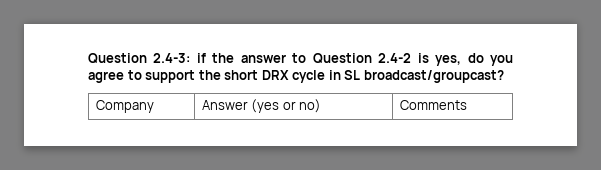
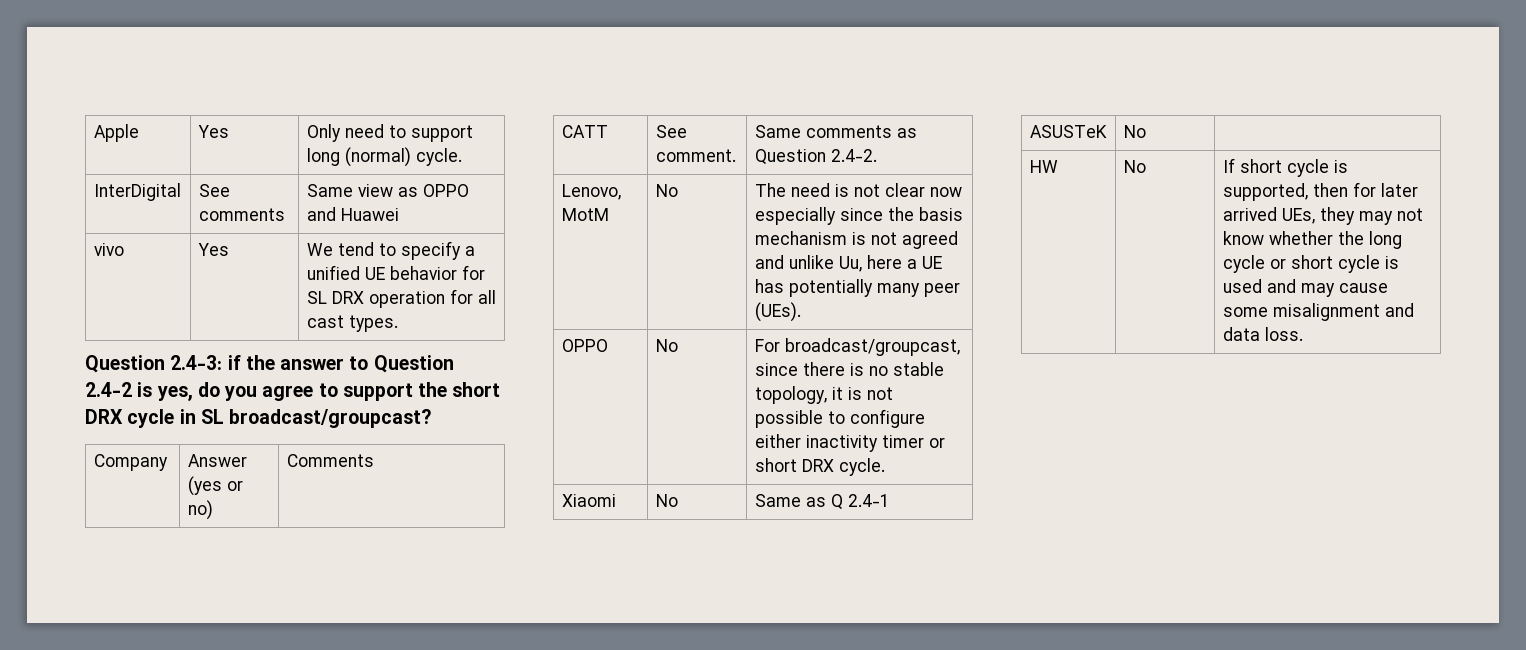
(88, 58) none -> [93,124,139,142] [197,125,229,138] [306,124,473,142] [306,147,462,167] [93,183,181,201] [198,184,230,197] [198,208,285,221] [306,184,469,197] [306,207,399,221] [93,243,124,256] [197,243,229,256] [306,241,475,260] [306,265,485,280] [306,289,496,308] [306,315,398,332] Apple | Yes | Only need to support long (normal) cycle. // InterDigital | See comments | Same view as OPPO and Huawei // vivo | Yes | We tend to specify a unified UE behavior for SL DRX operation for all cast types. //
(467, 105) none -> [561,125,608,138] [655,125,687,138] [655,149,736,162] [754,125,917,138] [754,149,877,165] [561,184,621,200] [561,208,609,221] [655,184,678,197] [754,183,962,197] [754,207,963,225] [754,231,958,249] [754,255,942,272] [754,279,960,297] [754,302,801,322] [561,339,608,352] [655,339,678,352] [754,338,960,356] [754,362,944,376] [754,386,893,404] [754,409,925,428] [754,434,945,452] [754,458,885,476] [561,494,616,507] [655,494,678,507] [754,494,890,510] [1029,125,1107,138] [1123,125,1146,138] [1029,160,1058,173] [1123,160,1146,173] [1222,158,1348,177] [1222,182,1418,201] [1222,207,1423,225] [1222,231,1402,249] [1222,255,1399,273] [1222,279,1388,297] [1222,303,1414,321] [1222,327,1303,341] // CATT | See comment. | Same comments as Question 2.4-2. // Lenovo, MotM | No | The need is not clear now especially since the basis mechanism is not agreed and unlike Uu, here a UE has potentially many peer (UEs). // OPPO | No | For broadcast/groupcast, since there is no stable topology, it is not possible to configure either inactivity timer or short DRX cycle. // Xiaomi | No | Same as Q 2.4-1 // ASUSTeK | No | // HW | No | If short cycle is supported, then for later arrived UEs, they may not know whether the long cycle or short cycle is used and may cause some misalignment and data loss.

